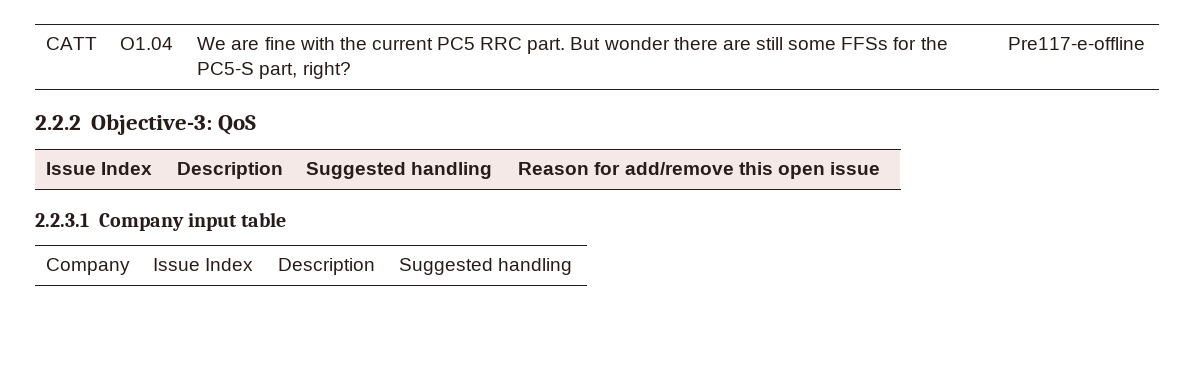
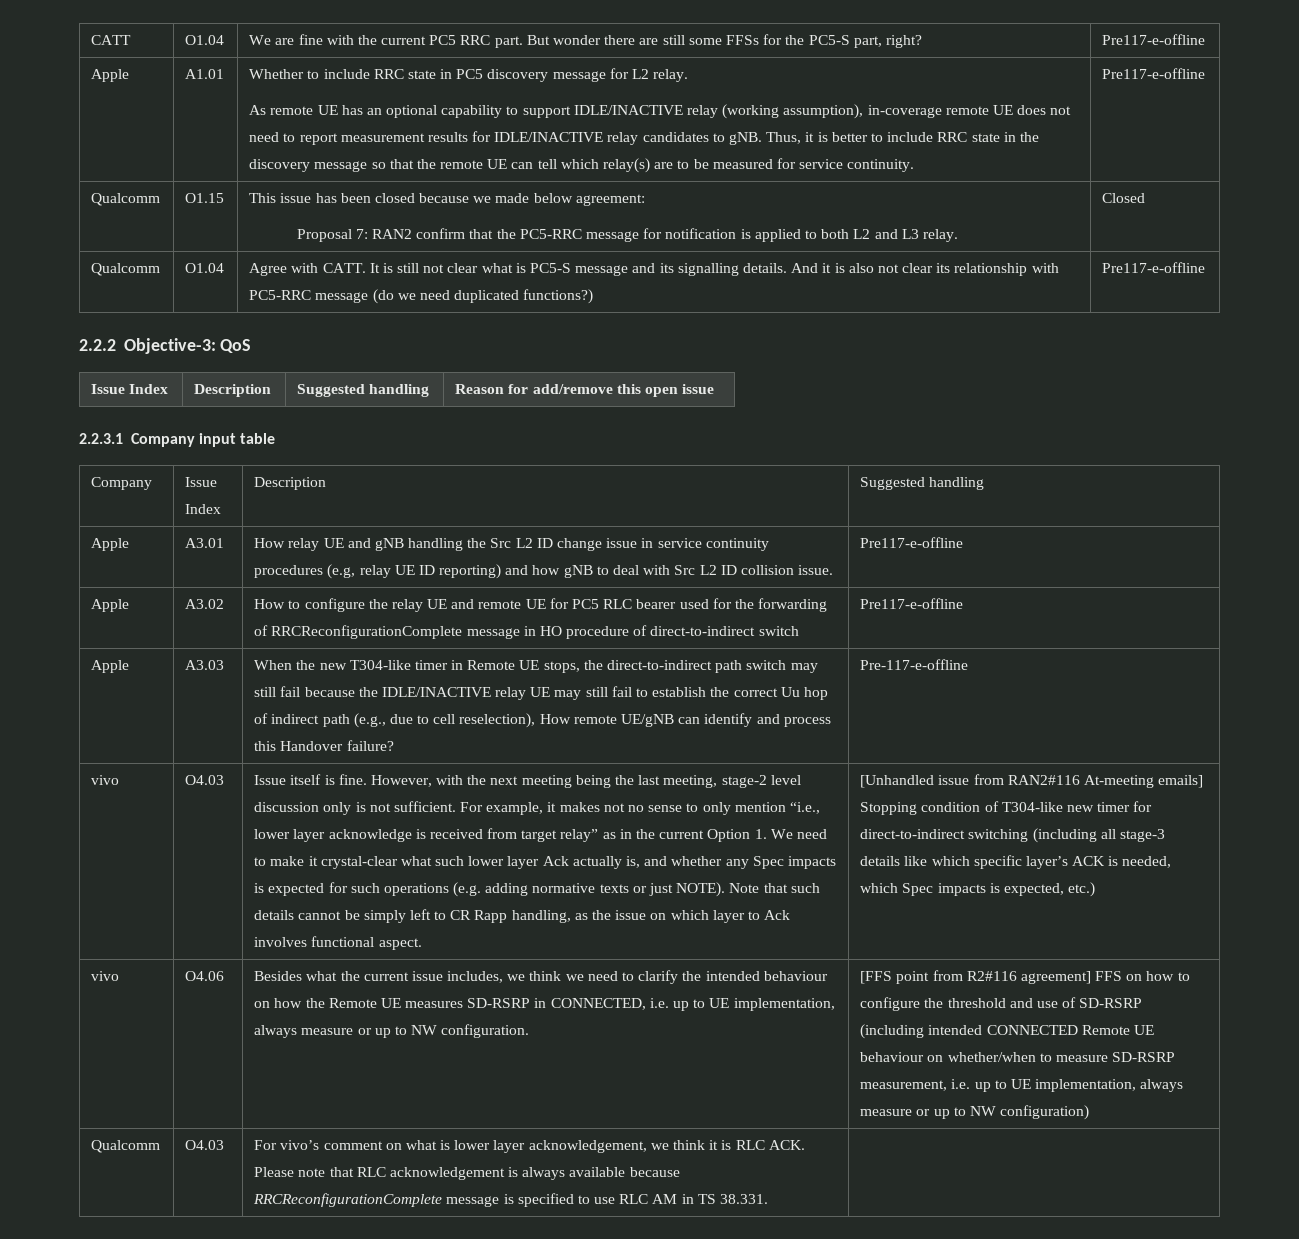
(1146, 43) none -> [91,69,130,82] [185,69,225,79] [249,68,689,82] [249,104,1072,119] [249,131,1039,145] [249,158,915,173] [1102,68,1206,79] [91,193,161,206] [185,193,225,203] [249,193,645,206] [296,228,958,242] [1102,193,1146,203] [91,263,161,276] [185,263,225,273] [249,263,1059,276] [249,289,594,304] [1102,262,1206,273] // Apple | A1.01 | Whether to include RRC state in PC5 discovery message for L2 relay. // As remote UE has an optional capability to support IDLE/INACTIVE relay (working assumption), in-coverage remote UE does not need to report measurement results for IDLE/INACTIVE relay candidates to gNB. Thus, it is better to include RRC state in the discovery message so that the remote UE can tell which relay(s) are to be measured for service continuity. | Pre117-e-offline // Qualcomm | O1.15 | This issue has been closed because we made below agreement: // Proposal 7: RAN2 confirm that the PC5-RRC message for notification is applied to both L2 and L3 relay. | Closed // Qualcomm | O1.04 | Agree with CATT. It is still not clear what is PC5-S message and its signalling details. And it is also not clear its relationship with PC5-RRC message (do we need duplicated functions?) | Pre117-e-offline
(573, 266) none -> [91,538,130,551] [185,538,225,548] [254,538,769,551] [254,564,834,579] [860,537,964,548] [91,599,130,612] [185,599,225,609] [254,598,828,612] [254,625,799,639] [860,598,964,609] [91,660,130,673] [185,660,225,670] [254,660,818,673] [254,686,828,700] [254,713,831,728] [254,740,394,751] [860,659,969,670] [91,775,120,785] [185,775,225,785] [254,774,801,788] [254,801,820,815] [254,828,827,842] [254,856,836,869] [254,882,820,897] [254,909,791,923] [254,936,422,950] [860,774,1204,788] [860,801,1153,815] [860,828,1165,843] [860,855,1172,869] [860,882,1096,897] [91,971,120,981] [185,971,225,981] [254,970,828,984] [254,998,835,1011] [254,1024,530,1038] [860,970,1190,984] [860,997,1143,1011] [860,1024,1154,1039] [860,1052,1176,1062] [860,1079,1184,1092] [860,1105,1090,1120] [91,1140,161,1153] [185,1140,225,1150] [254,1140,805,1153] [254,1167,680,1180] [253,1193,769,1207] // Apple | A3.01 | How relay UE and gNB handling the Src L2 ID change issue in service continuity procedures (e.g, relay UE ID reporting) and how gNB to deal with Src L2 ID collision issue. | Pre117-e-offline // Apple | A3.02 | How to configure the relay UE and remote UE for PC5 RLC bearer used for the forwarding of RRCReconfigurationComplete message in HO procedure of direct-to-indirect switch | Pre117-e-offline // Apple | A3.03 | When the new T304-like timer in Remote UE stops, the direct-to-indirect path switch may still fail because the IDLE/INACTIVE relay UE may still fail to establish the correct Uu hop of indirect path (e.g., due to cell reselection), How remote UE/gNB can identify and process this Handover failure? | Pre-117-e-offline // vivo | O4.03 | Issue itself is fine. However, with the next meeting being the last meeting, stage-2 level discussion only is not sufficient. For example, it makes not no sense to only mention “i.e., lower layer acknowledge is received from target relay” as in the current Option 1. We need to make it crystal-clear what such lower layer Ack actually is, and whether any Spec impacts is expected for such operations (e.g. adding normative texts or just NOTE). Note that such details cannot be simply left to CR Rapp handling, as the issue on which layer to Ack involves functional aspect. | [Unhandled issue from RAN2#116 At-meeting emails] Stopping condition of T304-like new timer for direct-to-indirect switching (including all stage-3 details like which specific layer’s ACK is needed, which Spec impacts is expected, etc.) // vivo | O4.06 | Besides what the current issue includes, we think we need to clarify the intended behaviour on how the Remote UE measures SD-RSRP in CONNECTED, i.e. up to UE implementation, always measure or up to NW configuration. | [FFS point from R2#116 agreement] FFS on how to configure the threshold and use of SD-RSRP (including intended CONNECTED Remote UE behaviour on whether/when to measure SD-RSRP measurement, i.e. up to UE implementation, always measure or up to NW configuration) // Qualcomm | O4.03 | For vivo’s comment on what is lower layer acknowledgement, we think it is RLC ACK. Please note that RLC acknowledgement is always available because RRCReconfigurationComplete message is specified to use RLC AM in TS 38.331. |

